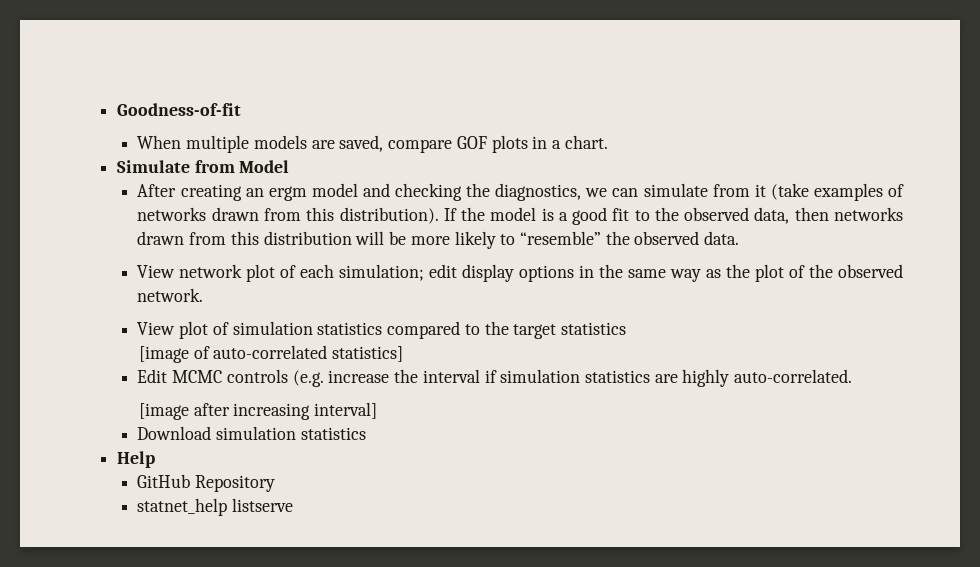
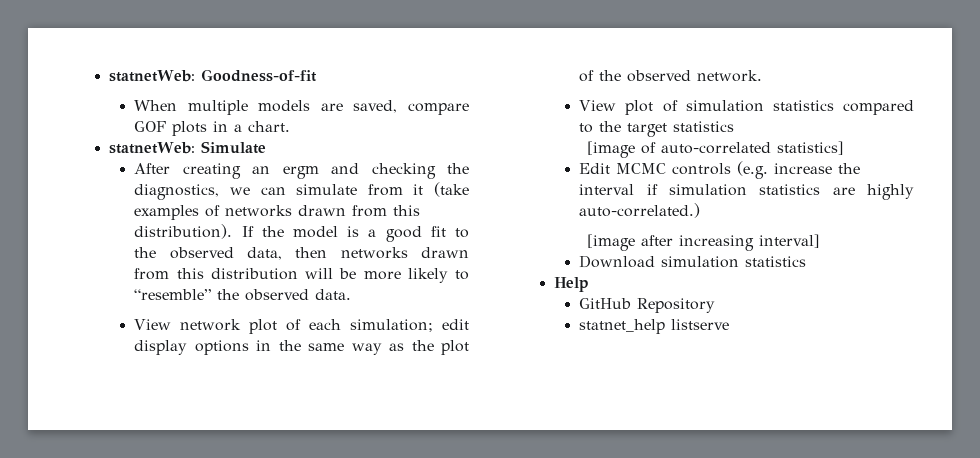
(116, 109) none -> [108,70,195,82] statnetWeb:
(608, 142) none -> [108,142,195,154] statnetWeb:
[194,160,290,173] from Model -> (266, 147) none
[311,183,358,197] model -> (319, 172) none
[734,369,853,383] auto-correlated. -> [579,203,701,218] auto-correlated.)

